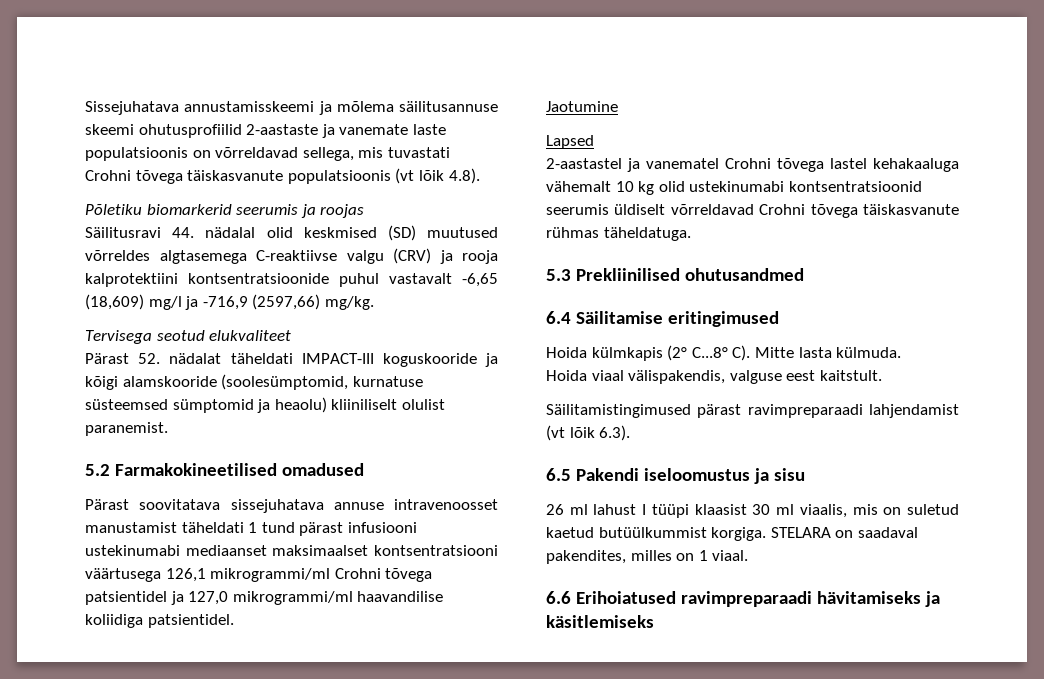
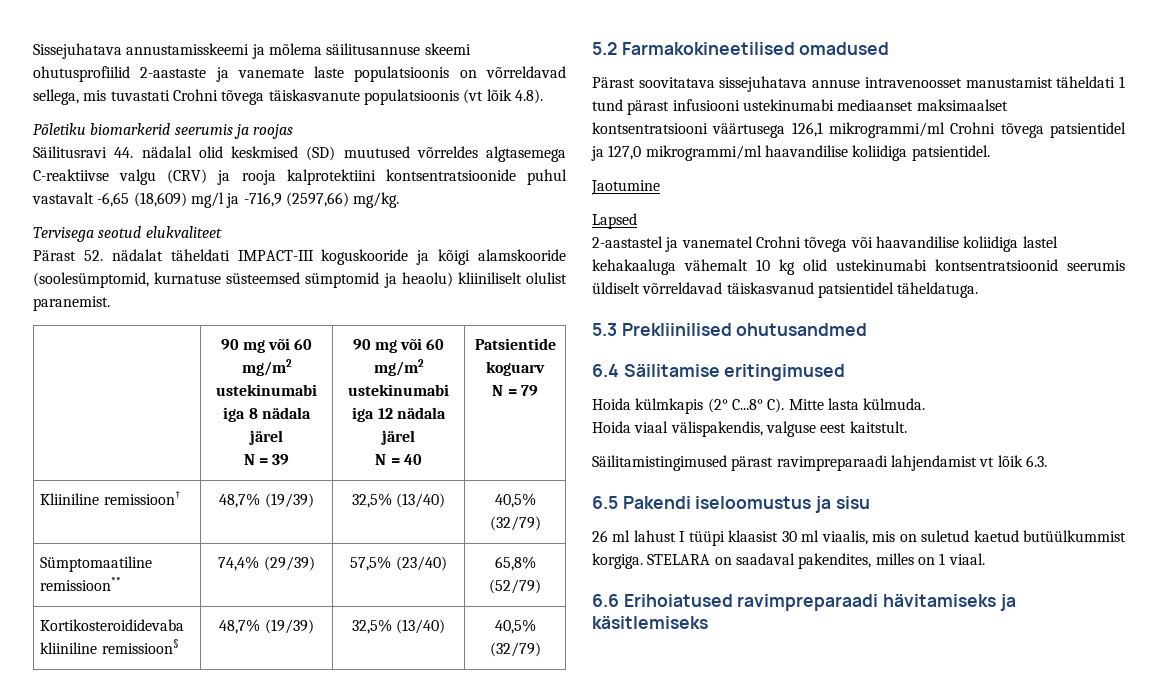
(168, 429) none -> [220,338,313,353] [241,359,292,376] [216,384,317,396] [223,407,311,422] [249,430,283,445] [243,454,290,465] [352,338,445,353] [373,359,424,376] [348,384,449,396] [352,407,446,422] [381,430,415,445] [375,454,422,465] [474,338,556,350] [486,361,545,376] [492,385,538,396] [40,491,181,505] [219,493,314,508] [351,493,446,508] [494,493,536,508] [489,516,541,531] [40,556,153,572] [40,577,122,591] [218,556,315,571] [350,556,447,571] [494,556,536,571] [489,579,541,594] [40,619,185,631] [40,639,179,654] [219,619,314,634] [351,619,446,634] [494,619,536,634] [489,642,541,657] // | 90 mg või 60 mg/m2 ustekinumabi iga 8 nädala järel // N = 39 | 90 mg või 60 mg/m2 ustekinumabi iga 12 nädala järel // N = 40 | Patsientide koguarv // N = 79 // Kliiniline remissioon† | 48,7% (19/39) | 32,5% (13/40) | 40,5% (32/79) // Sümptomaatiline remissioon** | 74,4% (29/39) | 57,5% (23/40) | 65,8% (52/79) // Kortikosteroididevaba kliiniline remissioon§ | 48,7% (19/39) | 32,5% (13/40) | 40,5% (32/79)
(824, 165) none -> [850,236,1019,252] või haavandilise koliidiga
[759,204,959,218] [546,227,599,238] Crohni tõvega täiskasvanute rühmas -> [726,282,894,298] täiskasvanud patsientidel
[546,425,631,441] (vt lõik 6.3). -> [979,455,1047,467] vt lõik 6.3.

